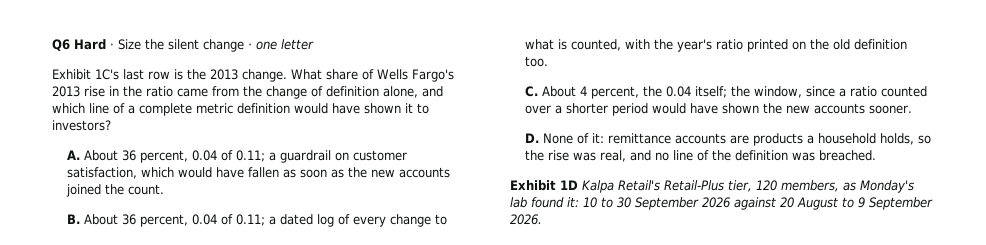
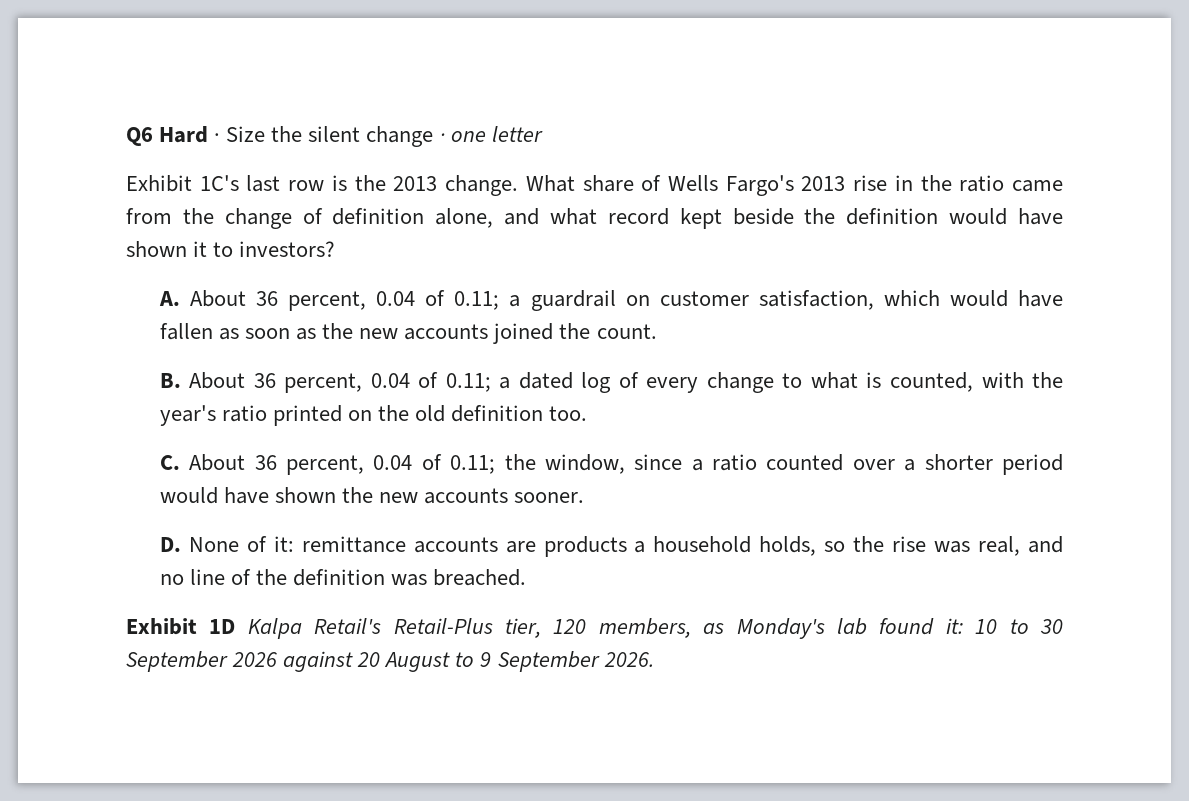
[52,103,233,116] which line of a complete metric -> [550,208,836,229] what record kept beside the
[580,86,728,99] 4 percent, the 0.04 itself; -> [254,454,496,475] 36 percent, 0.04 of 0.11;

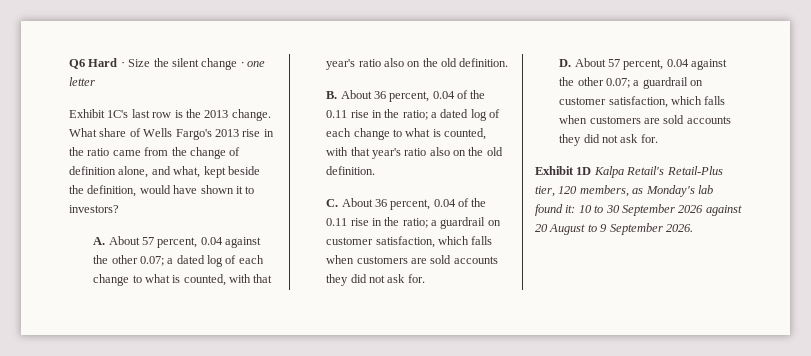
[550,208,669,225] what record -> [173,166,201,178] what,
[846,208,939,225] definition -> [87,185,137,197] definition,
[256,290,1063,311] [159,323,657,344] 36 percent, 0.04 of 0.11; a guardrail on customer satisfaction, which would have fallen as soon as the new accounts joined the count. -> [141,237,262,248] [93,255,264,267] [93,274,273,286] [326,58,509,70] 57 percent, 0.04 against the other 0.07; a dated log of each change to what is counted, with that year's ratio also on the old definition.
[445,372,1064,393] [159,405,588,426] 0.11; a dated log of every change to what is counted, with the year's ratio printed on the old definition too. -> [470,90,486,99] [326,109,501,121] [326,128,487,140] [326,147,503,159] [326,166,376,175] the 0.11 rise in the ratio; a dated log of each change to what is counted, with that year's ratio also on the old definition.
[450,454,1063,475] [159,487,585,504] [159,536,1063,557] [159,569,527,586] 0.11; the window, since a ratio counted over a shorter period would have shown the new accounts sooner. // D. None of it: remittance accounts are products a household holds, so the rise was real, and no line of the definition was breached. -> [471,198,487,207] [326,217,501,229] [326,236,493,248] [326,255,498,264] [326,274,425,286] [559,58,728,70] [559,77,704,89] [559,96,726,108] [559,115,731,124] [559,134,658,146] the 0.11 rise in the ratio; a guardrail on customer satisfaction, which falls when customers are sold accounts they did not ask for. // D. About 57 percent, 0.04 against the other 0.07; a guardrail on customer satisfaction, which falls when customers are sold accounts they did not ask for.

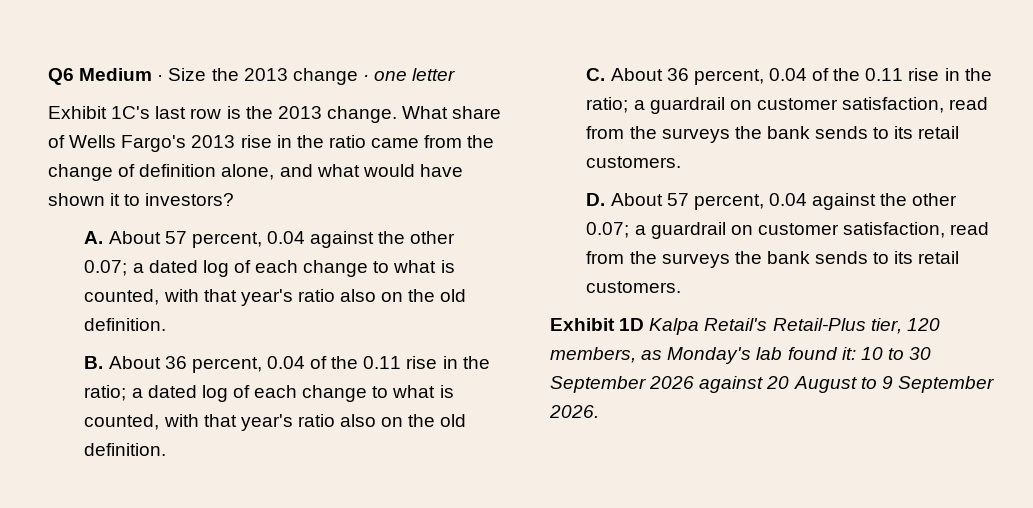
[88,58,118,67] Hard -> [79,68,153,81] Medium
[171,58,199,67] silent -> [243,68,288,81] 2013
[173,166,260,178] [69,185,137,197] what, kept beside the definition, -> [316,164,360,177] what
[437,236,493,245] [326,255,498,264] [326,274,425,286] which falls when customers are sold accounts they did not ask for. -> [949,97,989,110] [586,126,960,143] [586,156,682,168] read from the surveys the bank sends to its retail customers.
[670,96,726,105] [559,115,731,124] [559,134,658,146] which falls when customers are sold accounts they did not ask for. -> [950,222,990,235] [586,251,960,268] [586,281,682,293] read from the surveys the bank sends to its retail customers.

